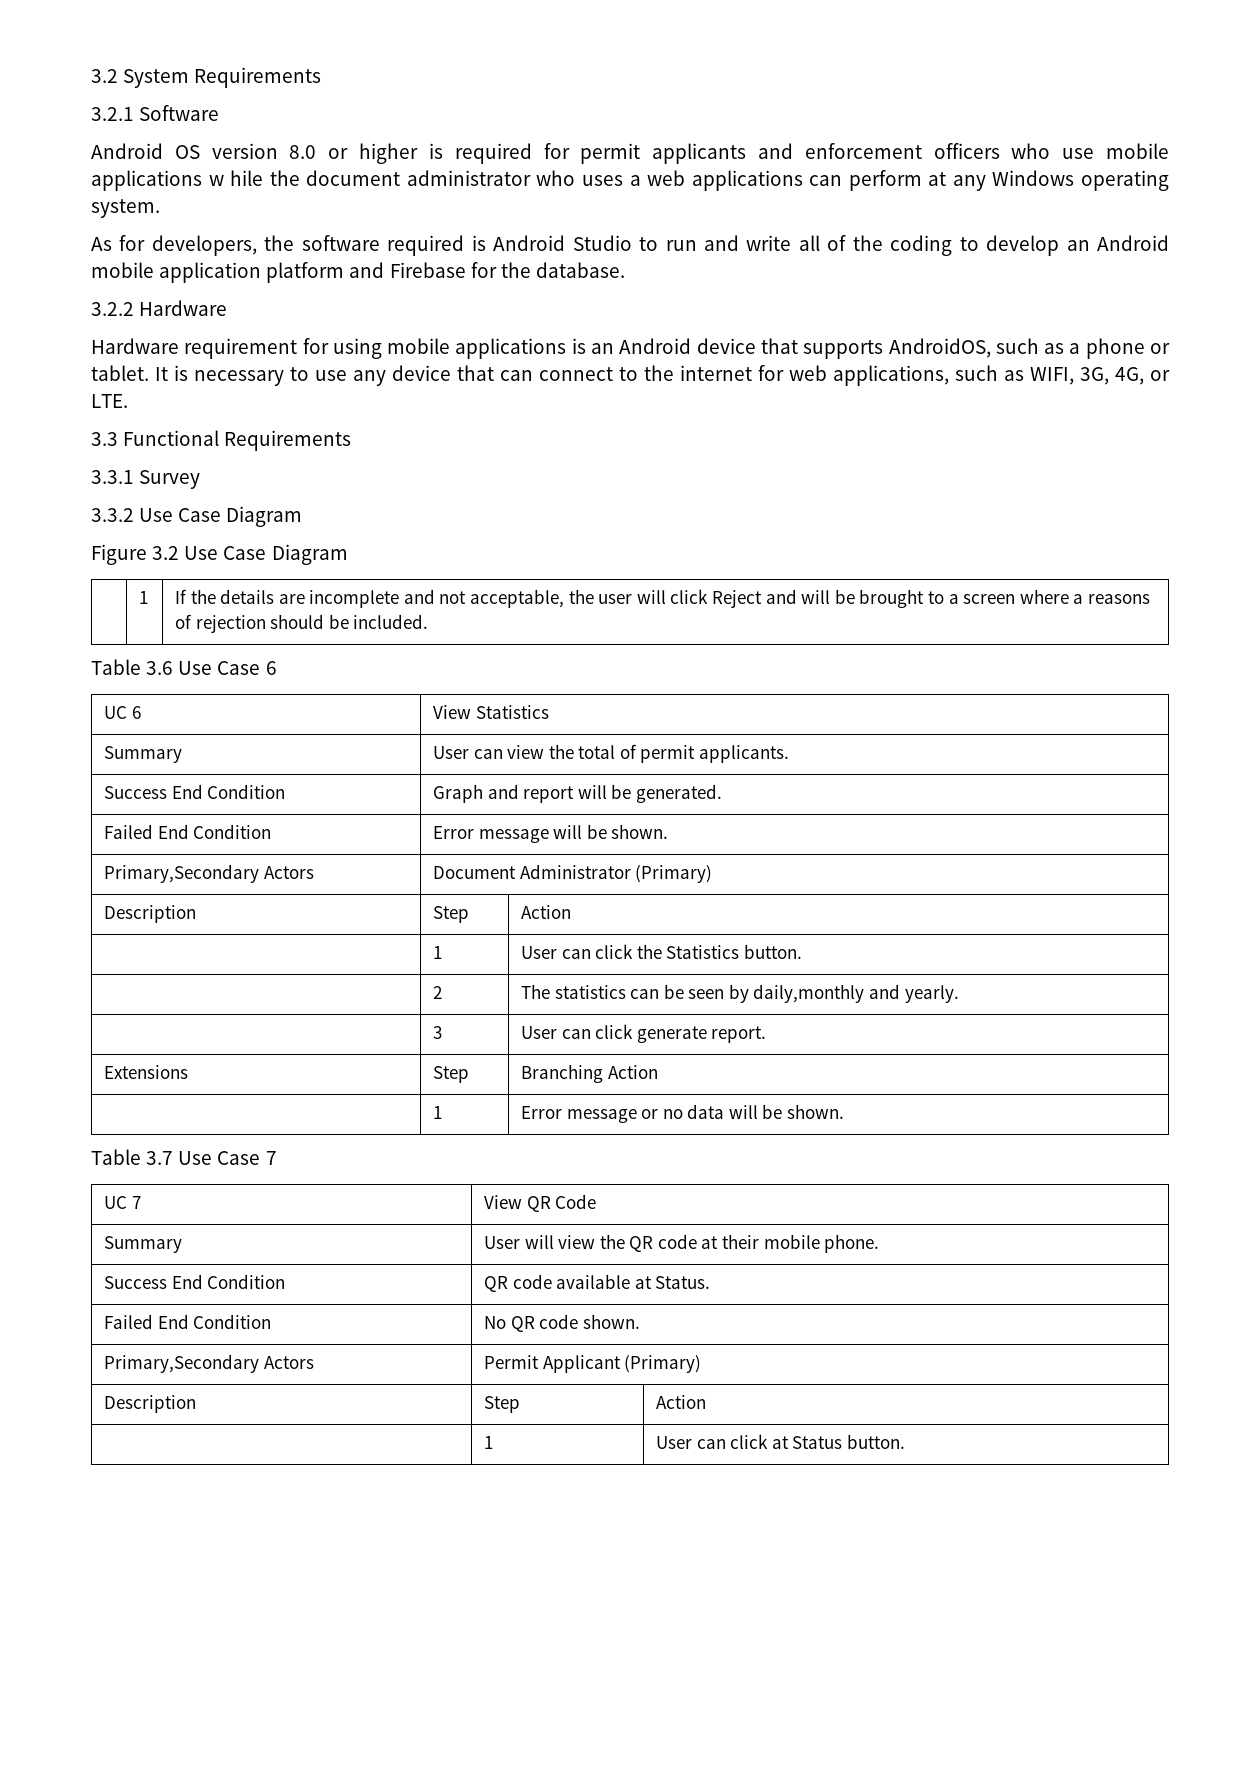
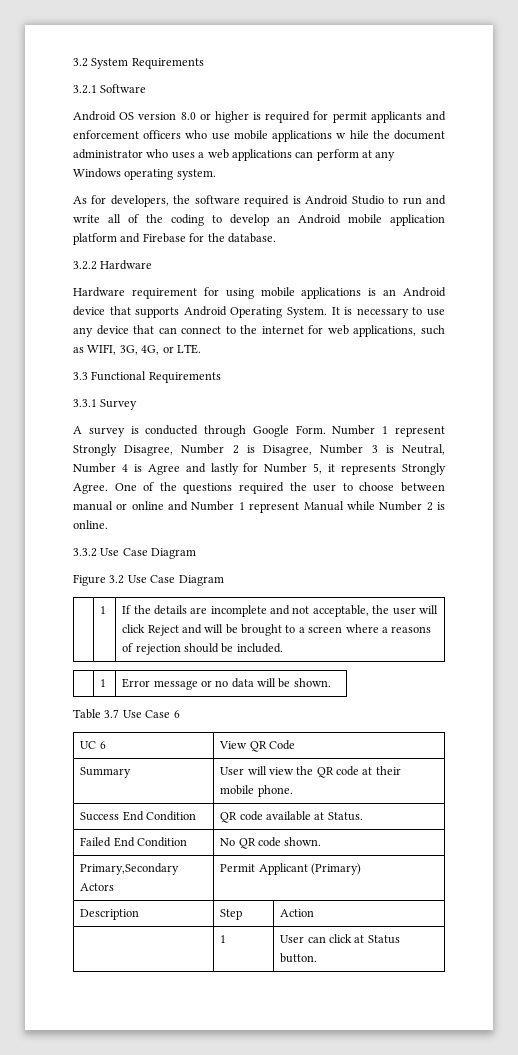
[888,338,1170,359] [91,365,149,381] AndroidOS, such as a phone or tablet. -> [183,306,327,318] Android Operating System.
(201, 479) none -> [73,425,445,437] [73,444,446,456] [73,463,446,475] [73,482,445,494] [73,501,446,513] [73,520,108,529] // A survey is conducted through Google Form. Number 1 represent Strongly Disagree, Number 2 is Disagree, Number 3 is Neutral, Number 4 is Agree and lastly for Number 5, it represents Strongly Agree. One of the questions required the user to choose between manual or online and Number 1 represent Manual while Number 2 is online.
[91,659,277,675] [103,706,141,719] [432,705,549,719] [103,746,182,763] [432,744,790,763] [103,784,286,799] [432,784,722,803] [103,824,272,839] [432,824,669,843] [103,864,314,883] [432,864,713,883] [103,905,196,923] [432,906,469,923] [520,905,571,919] [432,946,442,959] [520,944,802,959] [432,986,442,999] [520,984,959,1003] [432,1026,442,1039] [520,1024,767,1043] [103,1065,188,1079] [432,1066,469,1083] [520,1064,658,1083] // Table 3.6 Use Case 6 // UC 6 | View Statistics // Summary | User can view the total of permit applicants. // Success End Condition | Graph and report will be generated. // Failed End Condition | Error message will be shown. // Primary,Secondary Actors | Document Administrator (Primary) // Description | Step | Action // | 1 | User can click the Statistics button. // | 2 | The statistics can be seen by daily,monthly and yearly. // | 3 | User can click generate report. // Extensions | Step | Branching Action -> (283, 648) none
[265,1151,277,1165] [103,1196,141,1209] 7 // UC 7 -> [173,710,180,718] [80,741,106,749] 6 // UC 6

